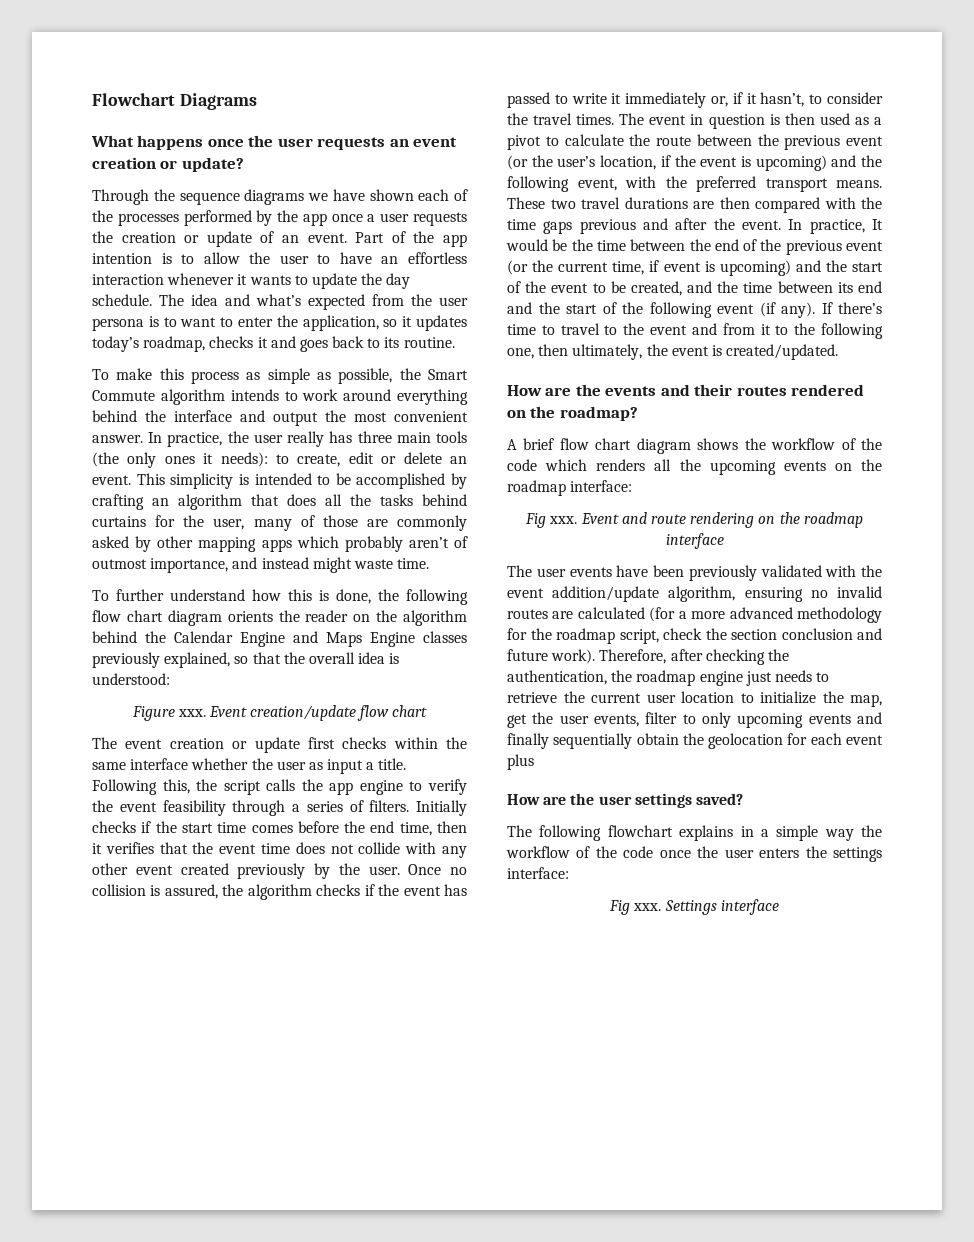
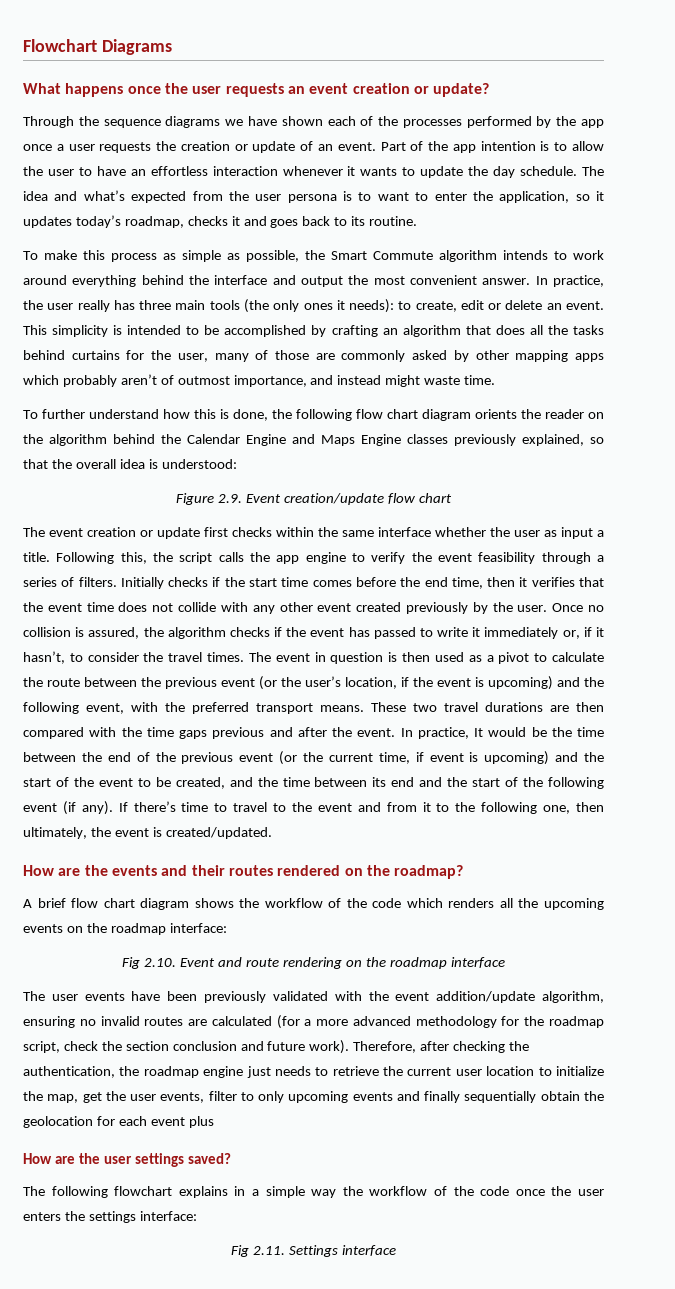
[177,709,206,717] xxx. -> [218,494,243,503] 2.9.
[549,516,578,524] xxx. -> [144,958,177,967] 2.10.
[633,903,662,911] xxx. -> [253,1246,286,1255] 2.11.

